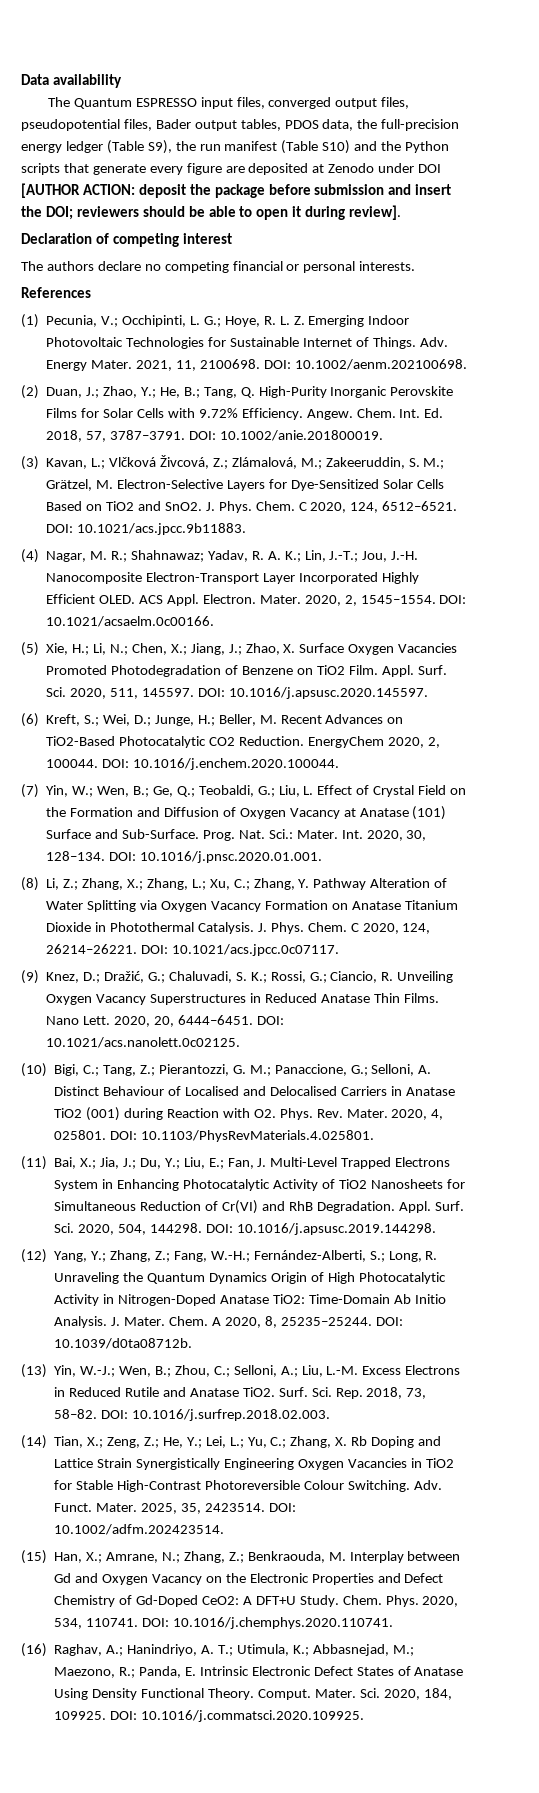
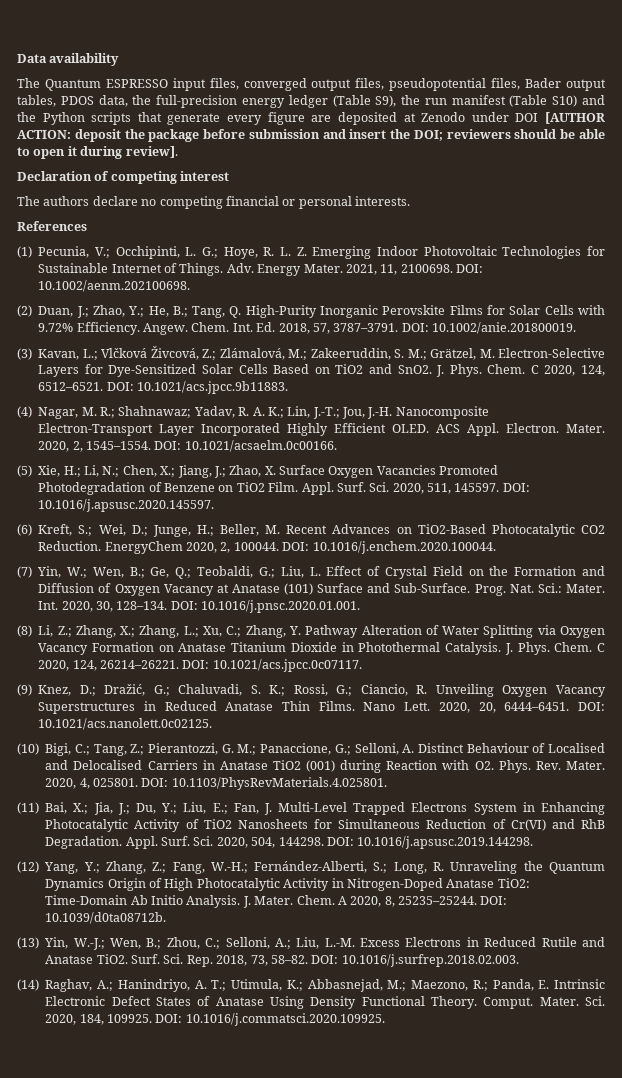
[54,1436,442,1448] [54,1458,454,1470] [54,1480,442,1492] [54,1503,296,1514] [54,1524,225,1535] [21,1550,461,1564] [54,1573,444,1585] [54,1595,459,1607] [54,1617,393,1629] [21,1643,47,1657] Tian, X.; Zeng, Z.; He, Y.; Lei, L.; Yu, C.; Zhang, X. Rb Doping and Lattice Strain Synergistically Engineering Oxygen Vacancies in TiO2 for Stable High-Contrast Photoreversible Colour Switching. Adv. Funct. Mater. 2025, 35, 2423514. DOI: 10.1002/adfm.202423514. // (15) Han, X.; Amrane, N.; Zhang, Z.; Benkraouda, M. Interplay between Gd and Oxygen Vacancy on the Electronic Properties and Defect Chemistry of Gd-Doped CeO2: A DFT+U Study. Chem. Phys. 2020, 534, 110741. DOI: 10.1016/j.chemphys.2020.110741. // (16) -> (39, 985) none

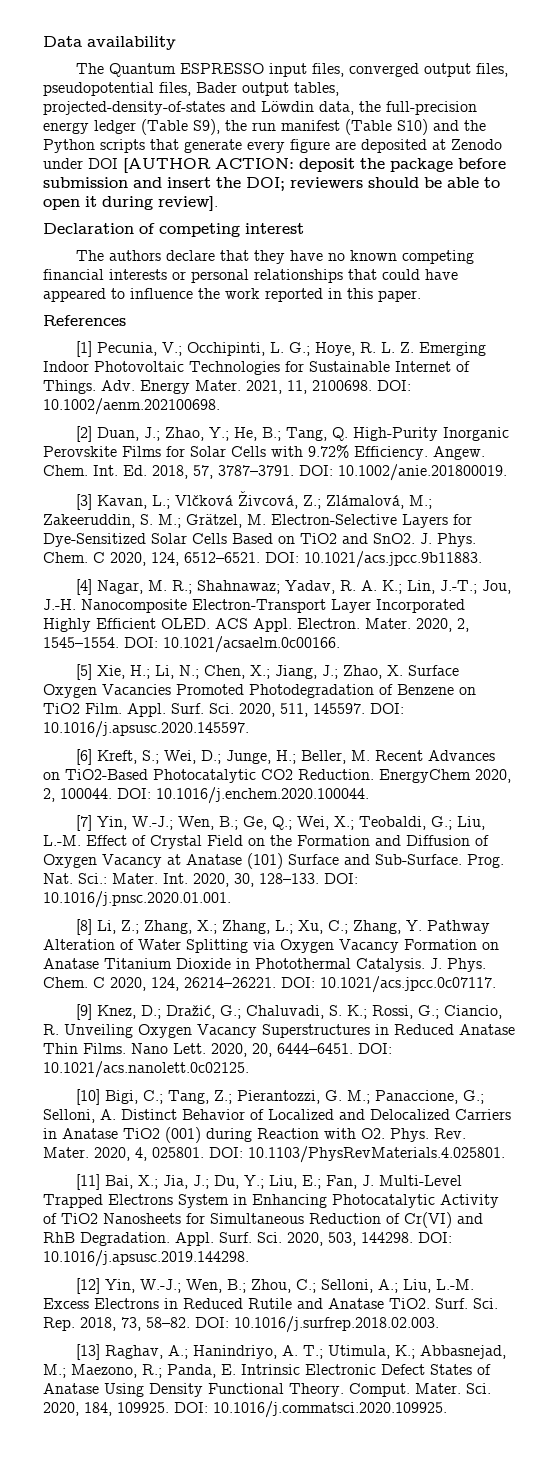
[60,96,94,105] PDOS -> [43,101,314,115] projected-density-of-states and Löwdin
[141,199,157,206] no -> [219,250,397,264] that they have no known
(279, 201) none -> [109,269,167,280] interests
[355,196,410,206] interests. -> [254,269,458,283] [43,288,421,302] relationships that could have appeared to influence the work reported in this paper.
[17,246,32,258] (1) -> [75,341,92,357] [1]
[17,305,32,317] (2) -> [75,426,92,442] [2]
[17,348,32,360] (3) -> [75,494,92,510] [3]
[17,406,32,418] (4) -> [75,579,92,595] [4]
[17,465,32,477] (5) -> [75,664,92,680] [5]
[17,524,32,536] (6) -> [75,749,92,765] [6]
[17,566,88,578] (7) Yin, W.; -> [75,815,173,831] [7] Yin, W.-J.;
(192, 573) none -> [296,816,354,830] Wei, X.;
[309,567,321,576] L. -> [43,835,81,846] L.-M.
[116,601,168,610] 128–134. -> [259,873,319,884] 128–133.
[17,625,32,637] (8) -> [75,919,92,935] [8]
[17,684,32,696] (9) -> [75,1004,92,1020] [9]
[17,743,39,755] (10) -> [75,1089,100,1105] [10]
[466,743,605,753] [45,760,143,770] Behaviour of Localised and Delocalised -> [182,1109,450,1120] Behavior of Localized and Delocalized
[17,802,39,814] (11) -> [75,1174,100,1190] [11]
[251,837,276,848] 504, -> [328,1232,356,1246] 503,
[17,861,605,874] [45,878,530,891] [45,895,508,908] [45,912,167,924] [17,937,39,949] (12) Yang, Y.; Zhang, Z.; Fang, W.-H.; Fernández-Alberti, S.; Long, R. Unraveling the Quantum Dynamics Origin of High Photocatalytic Activity in Nitrogen-Doped Anatase TiO2: Time-Domain Ab Initio Analysis. J. Mater. Chem. A 2020, 8, 25235–25244. DOI: 10.1039/d0ta08712b. // (13) -> [75,1278,100,1294] [12]
[17,979,39,991] (14) -> [75,1344,100,1360] [13]

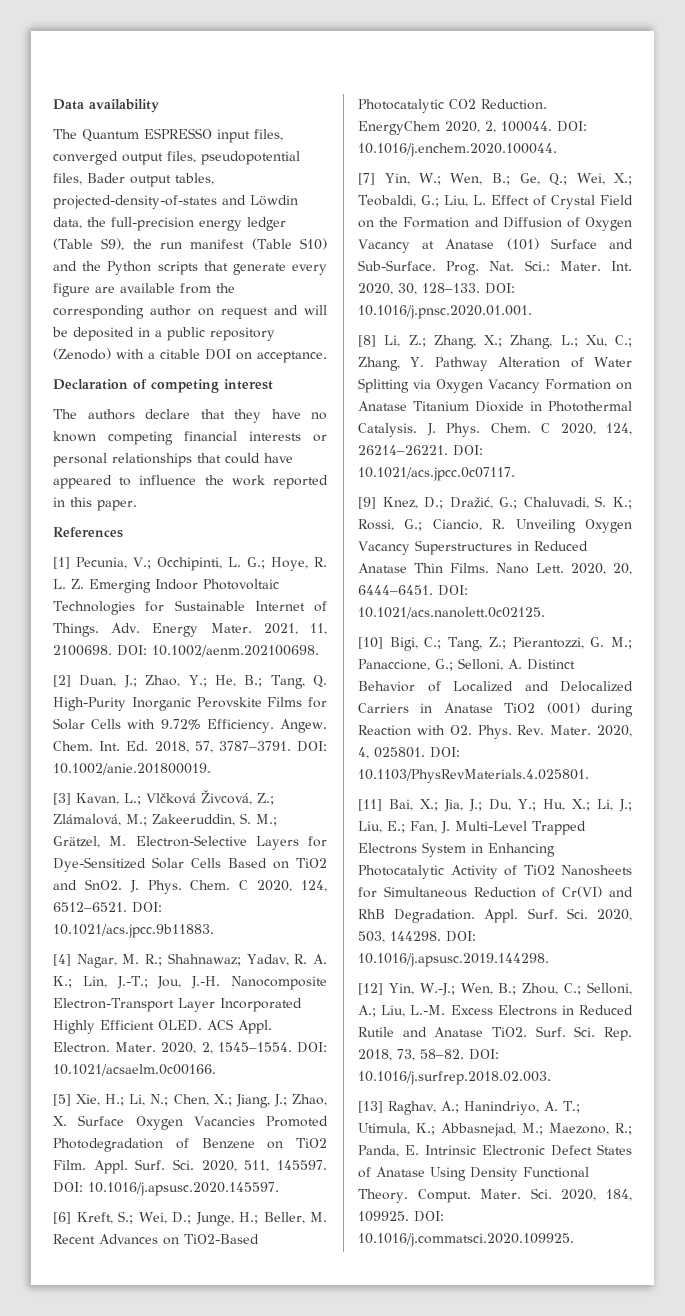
[361,139,502,153] [43,158,506,173] [43,177,500,191] [43,196,218,211] deposited at Zenodo under DOI [AUTHOR ACTION: deposit the package before submission and insert the DOI; reviewers should be able to open it during review]. -> [120,283,235,294] [53,305,327,319] [52,327,275,341] [53,348,327,363] available from the corresponding author on request and will be deposited in a public repository (Zenodo) with a citable DOI on acceptance.
[131,816,173,830] W.-J.; -> [419,173,442,185] W.;
[43,835,81,846] L.-M. -> [472,195,486,205] L.
(264, 1182) none -> [542,799,632,812] Hu, X.; Li, J.;

